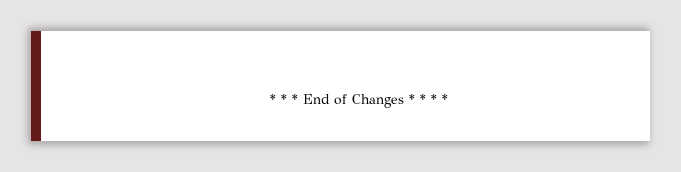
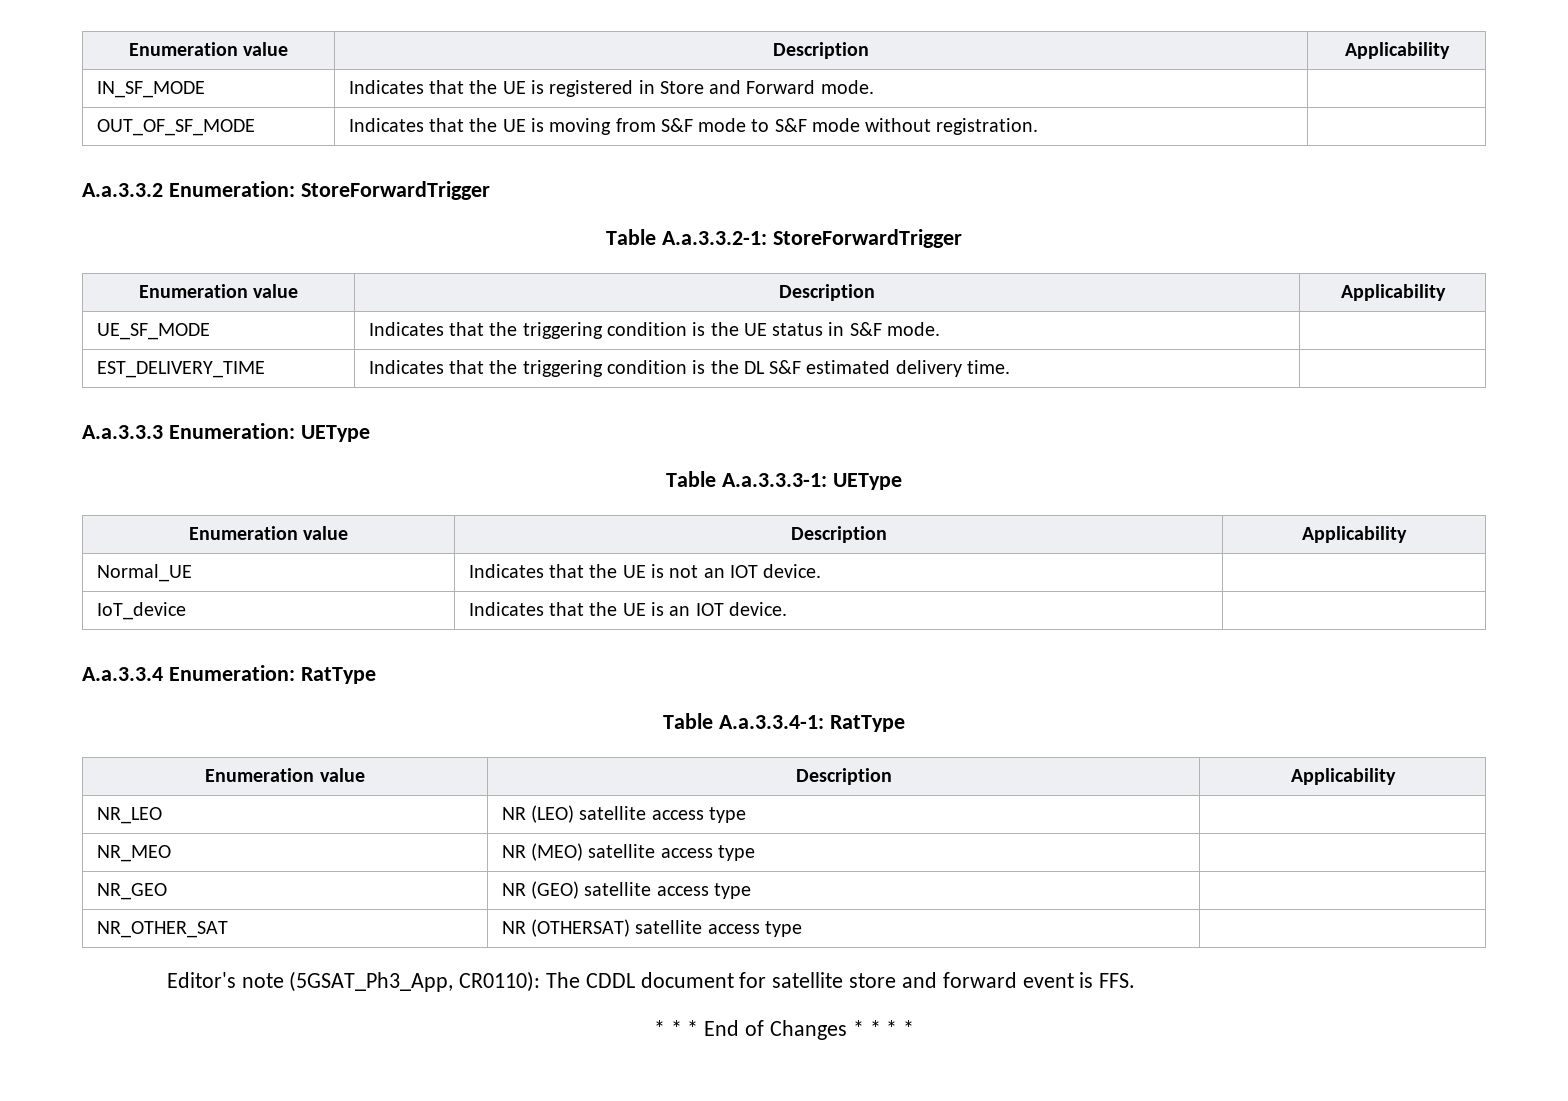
(269, 99) none -> [128,42,289,56] [772,42,869,59] [1344,42,1450,59] [96,81,205,98] [348,80,874,97] [96,119,255,136] [348,118,1039,135] [82,181,490,200] [606,229,962,248] [138,284,299,298] [778,284,875,301] [1340,284,1446,301] [96,323,210,340] [368,322,940,339] [96,361,265,378] [368,360,1010,377] [82,423,370,442] [666,471,902,490] [188,526,349,540] [790,526,887,543] [1302,526,1407,543] [96,564,192,582] [468,564,822,578] [96,602,186,620] [468,602,787,616] [82,665,376,684] [663,713,905,732] [205,768,365,782] [795,768,892,785] [1290,768,1396,785] [96,807,162,824] [501,805,747,823] [96,845,171,862] [501,843,756,861] [96,883,167,900] [501,881,752,899] [96,921,228,938] [501,919,803,937] [166,971,1136,992] Enumeration value | Description | Applicability // IN_SF_MODE | Indicates that the UE is registered in Store and Forward mode. | // OUT_OF_SF_MODE | Indicates that the UE is moving from S&F mode to S&F mode without registration. | // A.a.3.3.2 Enumeration: StoreForwardTrigger // Table A.a.3.3.2-1: StoreForwardTrigger // Enumeration value | Description | Applicability // UE_SF_MODE | Indicates that the triggering condition is the UE status in S&F mode. | // EST_DELIVERY_TIME | Indicates that the triggering condition is the DL S&F estimated delivery time. | // A.a.3.3.3 Enumeration: UEType // Table A.a.3.3.3-1: UEType // Enumeration value | Description | Applicability // Normal_UE | Indicates that the UE is not an IOT device. | // IoT_device | Indicates that the UE is an IOT device. | // A.a.3.3.4 Enumeration: RatType // Table A.a.3.3.4-1: RatType // Enumeration value | Description | Applicability // NR_LEO | NR (LEO) satellite access type | // NR_MEO | NR (MEO) satellite access type | // NR_GEO | NR (GEO) satellite access type | // NR_OTHER_SAT | NR (OTHERSAT) satellite access type | // Editor's note (5GSAT_Ph3_App, CR0110): The CDDL document for satellite store and forward event is FFS. //

